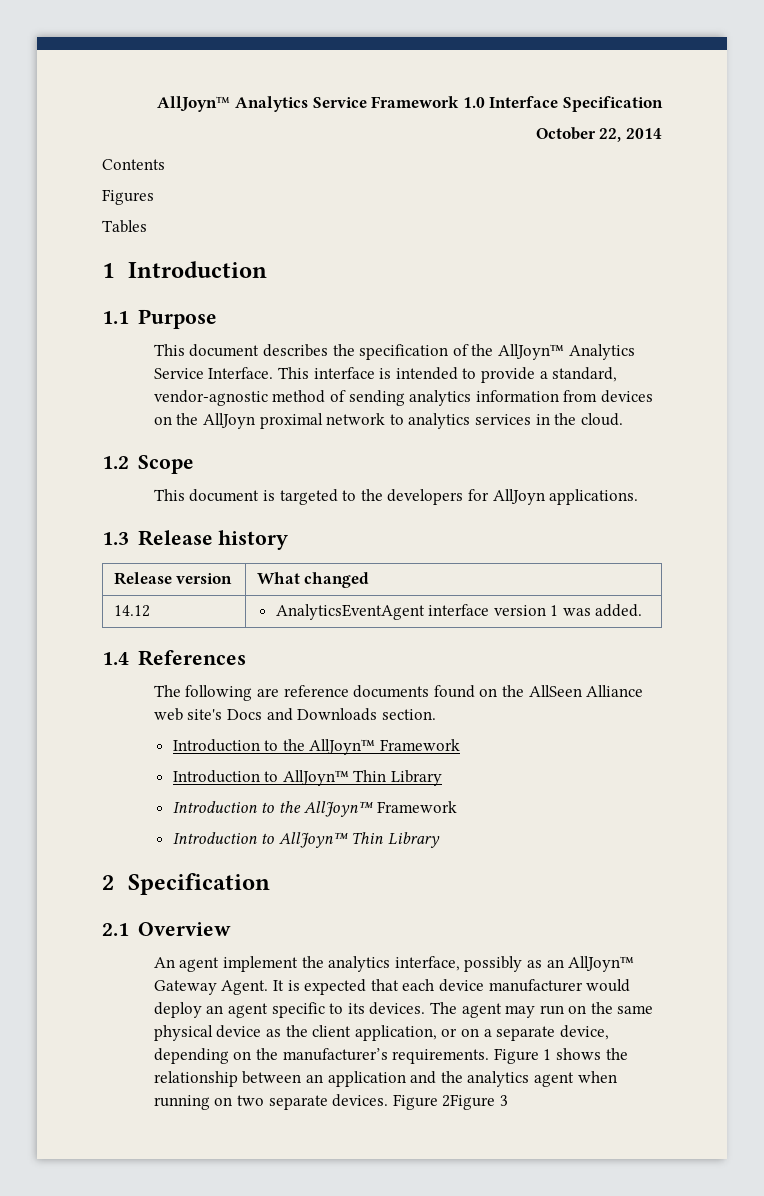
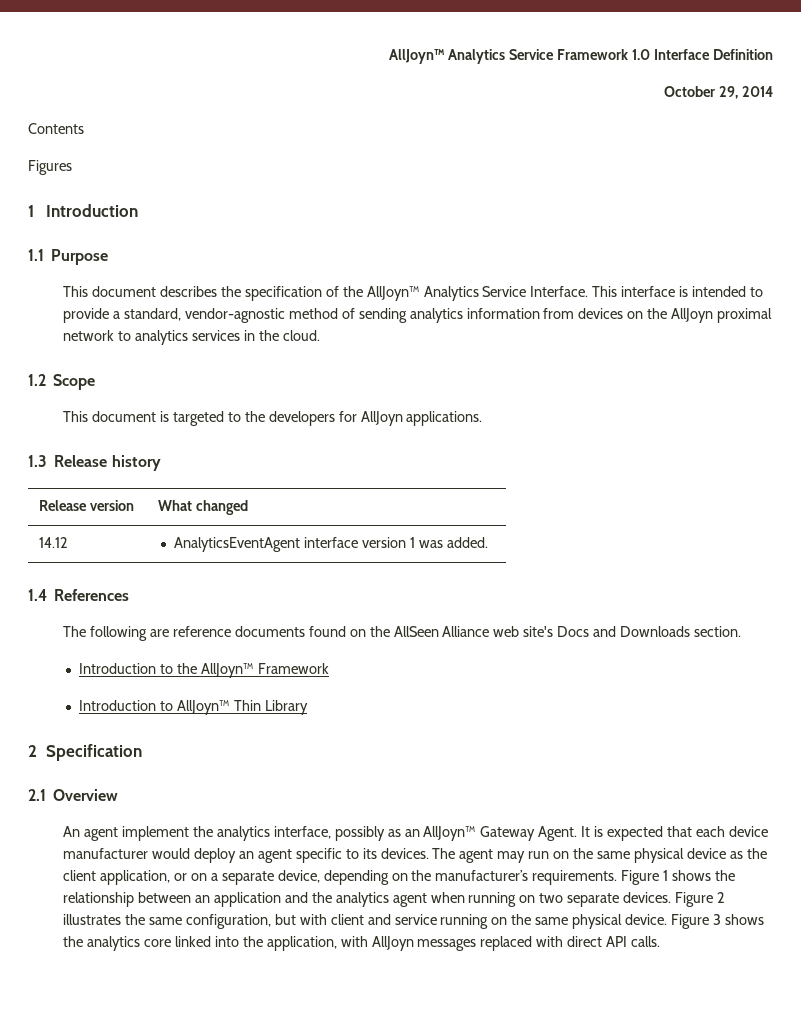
[562,96,663,112] Specification -> [712,49,773,60] Definition
[599,128,622,142] 22, -> [719,86,739,99] 29,
[102,220,147,233] // Tables -> (72, 167) none
[172,801,457,817] [172,832,440,848] // Introduction to the AllJoyn™ Framework // Introduction to AllJoyn™ Thin Library -> (308, 707) none
[442,1094,508,1110] 2Figure 3 -> [716,892,725,903] [63,914,764,929] [63,936,661,951] 2 illustrates the same configuration, but with client and service running on the same physical device. Figure 3 shows the analytics core linked into the application, with AllJoyn messages replaced with direct API calls.

